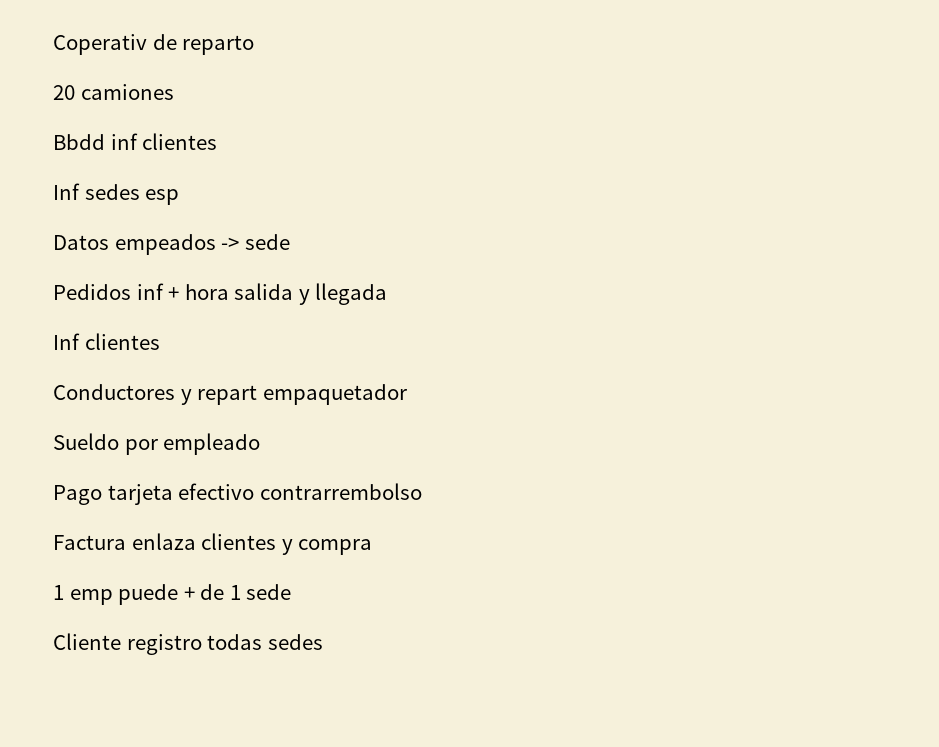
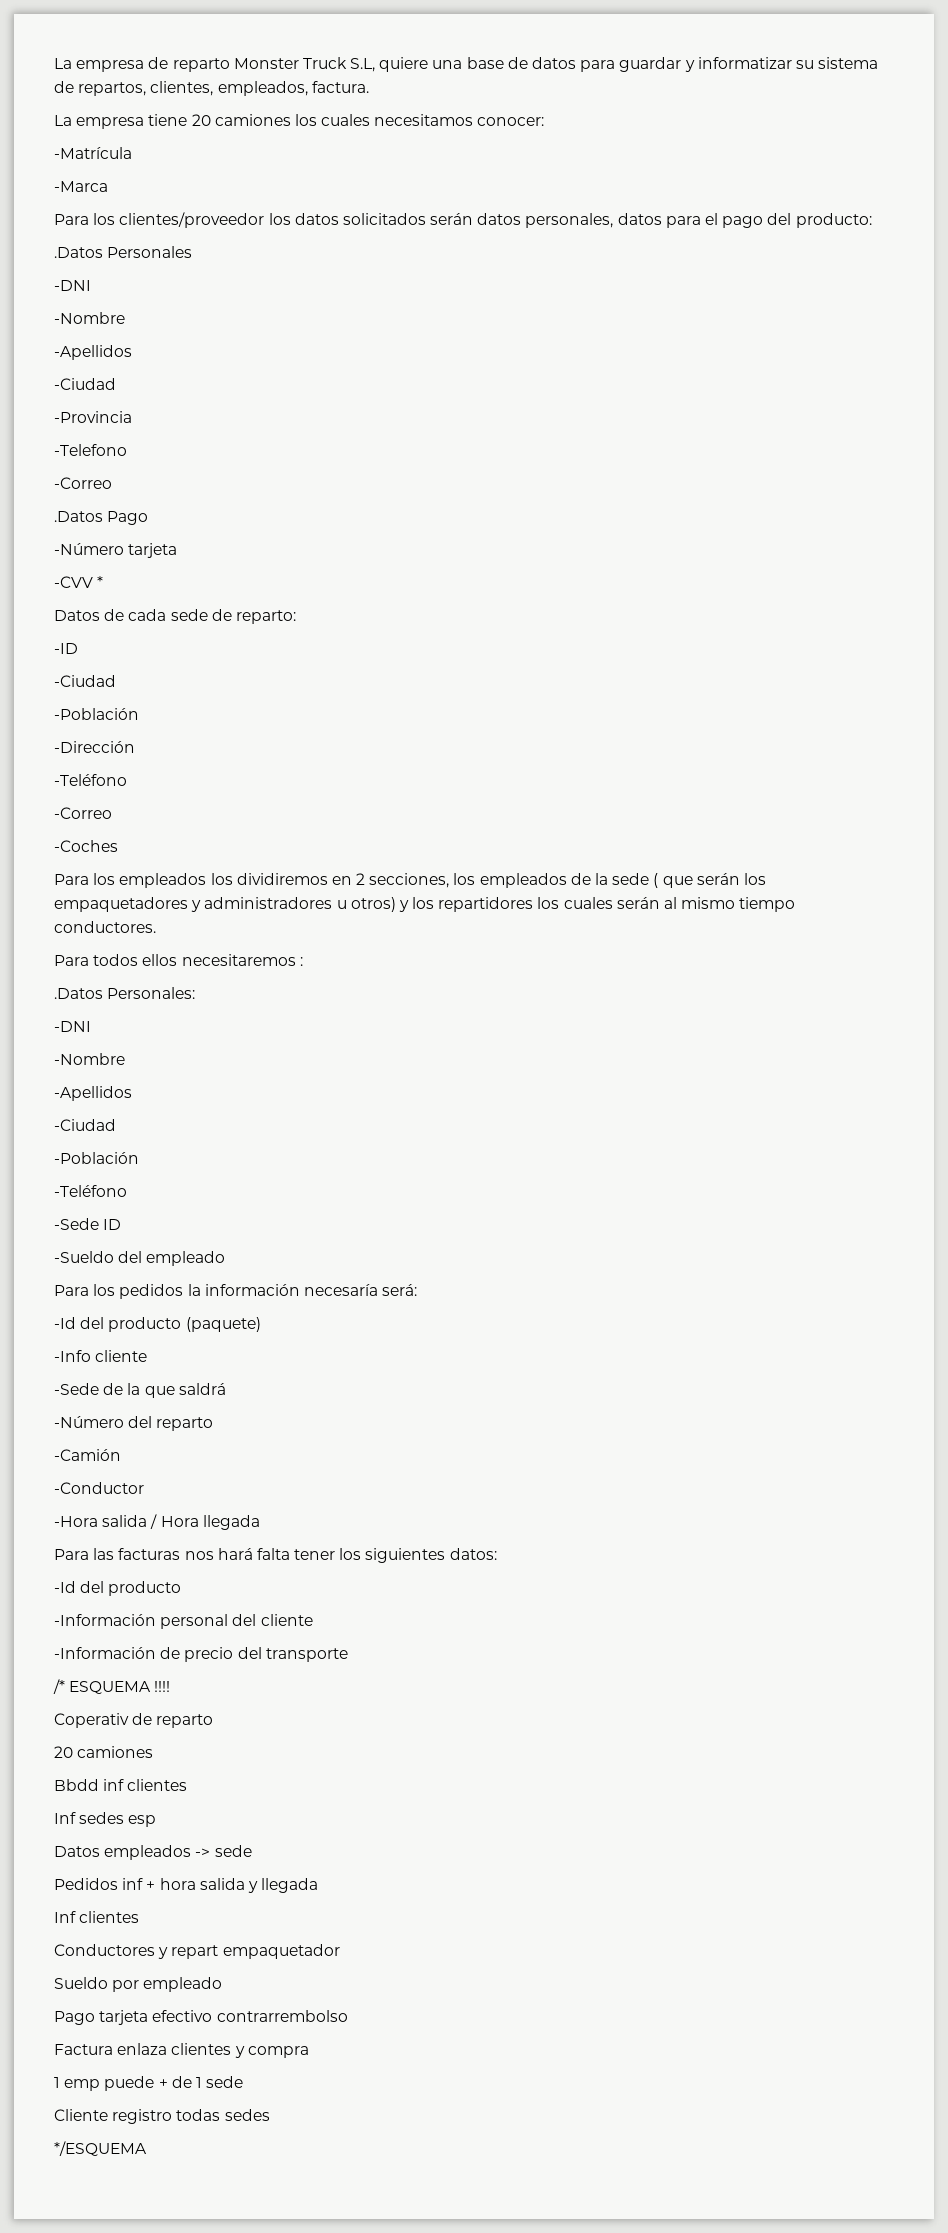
(53, 44) none -> [54,57,879,72] [54,81,369,96] [54,114,545,129] [54,147,132,159] [54,181,108,192] [54,212,872,228] [54,246,193,258] [54,280,91,291] [54,312,125,324] [54,345,132,360] [54,378,116,390] [54,411,132,423] [54,444,127,456] [54,477,112,489] [54,511,149,525] [54,543,178,558] [54,576,104,588] [54,609,296,624] [54,643,78,654] [54,675,116,687] [54,708,139,720] [54,741,135,753] [54,774,127,786] [54,807,112,819] [54,840,118,852] [54,873,766,888] [54,897,796,912] [54,921,156,933] [54,954,303,966] [54,987,196,999] [54,1021,91,1032] [54,1053,125,1065] [54,1086,132,1101] [54,1119,116,1131] [54,1152,139,1164] [54,1185,127,1197] [54,1218,122,1230] [54,1251,226,1266] [54,1284,418,1299] [54,1317,261,1332] [54,1350,148,1362] [54,1383,226,1398] [54,1416,214,1431] [54,1449,121,1461] [54,1482,144,1494] [54,1514,260,1530] [54,1548,497,1563] [54,1581,182,1596] [54,1614,313,1629] [54,1647,348,1662] [53,1679,171,1694] La empresa de reparto Monster Truck S.L, quiere una base de datos para guardar y informatizar su sistema de repartos, clientes, empleados, factura. // La empresa tiene 20 camiones los cuales necesitamos conocer: // -Matrícula // -Marca // Para los clientes/proveedor los datos solicitados serán datos personales, datos para el pago del producto: // .Datos Personales // -DNI // -Nombre // -Apellidos // -Ciudad // -Provincia // -Telefono // -Correo // .Datos Pago // -Número tarjeta // -CVV * // Datos de cada sede de reparto: // -ID // -Ciudad // -Población // -Dirección // -Teléfono // -Correo // -Coches // Para los empleados los dividiremos en 2 secciones, los empleados de la sede ( que serán los empaquetadores y administradores u otros) y los repartidores los cuales serán al mismo tiempo conductores. // Para todos ellos necesitaremos : // .Datos Personales: // -DNI // -Nombre // -Apellidos // -Ciudad // -Población // -Teléfono // -Sede ID // -Sueldo del empleado // Para los pedidos la información necesaría será: // -Id del producto (paquete) // -Info cliente // -Sede de la que saldrá // -Número del reparto // -Camión // -Conductor // -Hora salida / Hora llegada // Para las facturas nos hará falta tener los siguientes datos: // -Id del producto // -Información personal del cliente // -Información de precio del transporte // /* ESQUEMA !!!! //
[114,234,216,255] empeados -> [104,1845,192,1860] empleados
(323, 642) none -> [54,2141,147,2156] // */ESQUEMA

